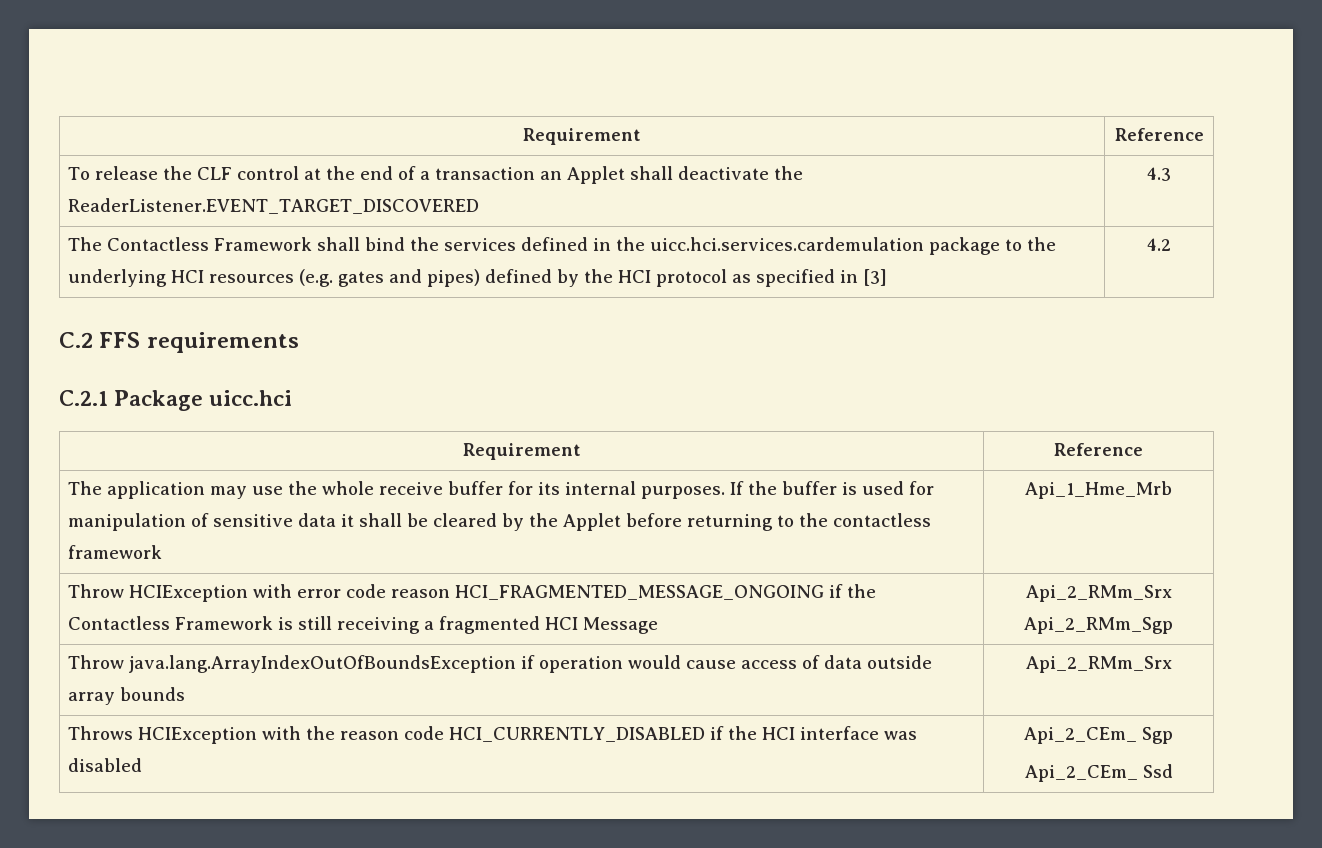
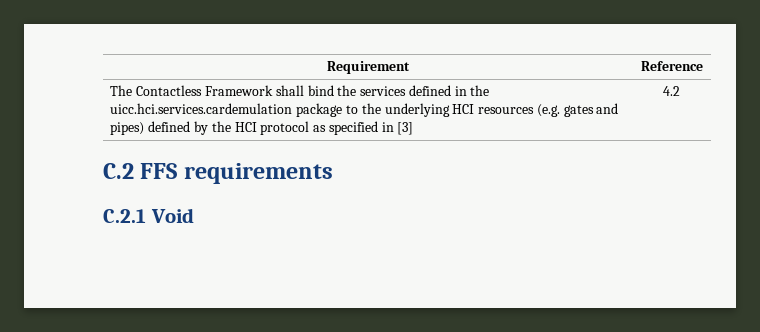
[523,128,641,145] [1114,128,1204,141] [68,166,804,184] [68,198,480,214] [1147,167,1171,181] Requirement | Reference // To release the CLF control at the end of a transaction an Applet shall deactivate the ReaderListener.EVENT_TARGET_DISCOVERED | 4.3 -> [327,61,410,74] [640,61,703,71] Requirement | Reference
[114,390,293,411] [462,443,581,460] [1054,443,1143,456] [68,481,935,499] [68,513,932,531] [68,545,163,559] [1025,481,1172,499] [68,584,877,602] [68,616,659,634] [1025,585,1172,602] [1024,617,1173,634] [68,655,933,673] [68,687,186,705] [1025,656,1172,673] [68,726,918,744] [68,758,143,772] [1024,727,1173,744] [1024,764,1173,782] Package uicc.hci // Requirement | Reference // The application may use the whole receive buffer for its internal purposes. If the buffer is used for manipulation of sensitive data it shall be cleared by the Applet before returning to the contactless framework | Api_1_Hme_Mrb // Throw HCIException with error code reason HCI_FRAGMENTED_MESSAGE_ONGOING if the Contactless Framework is still receiving a fragmented HCI Message | Api_2_RMm_Srx Api_2_RMm_Sgp // Throw java.lang.ArrayIndexOutOfBoundsException if operation would cause access of data outside array bounds | Api_2_RMm_Srx // Throws HCIException with the reason code HCI_CURRENTLY_DISABLED if the HCI interface was disabled | Api_2_CEm_ Sgp // Api_2_CEm_ Ssd -> [150,208,194,223] Void

